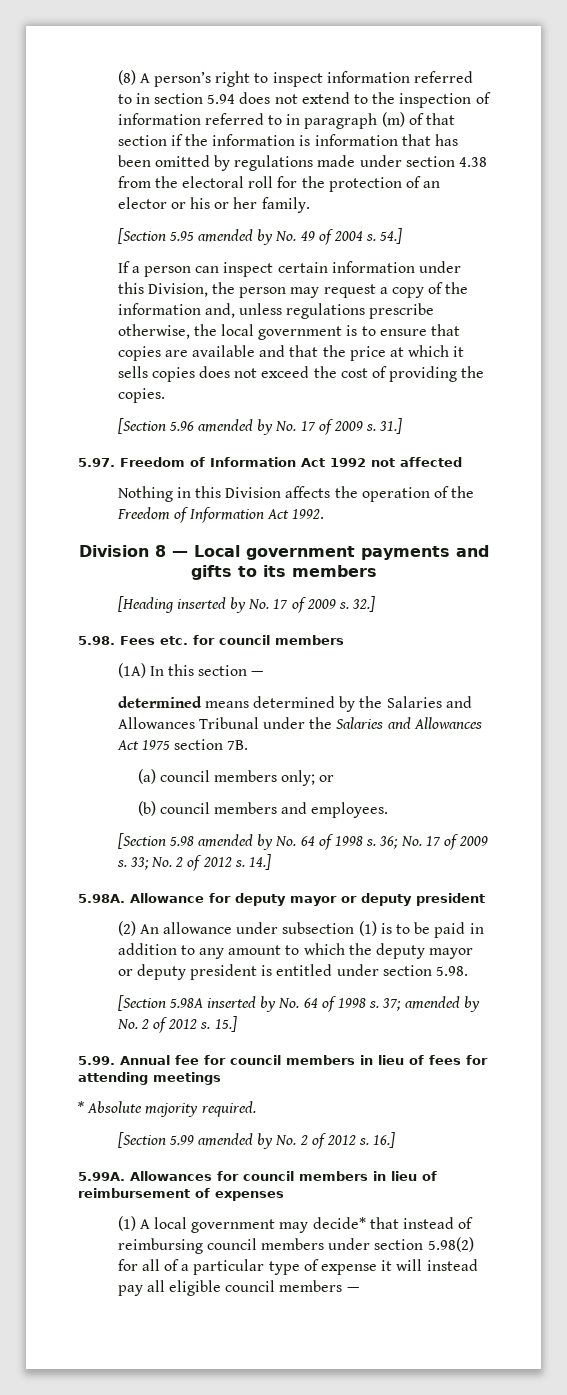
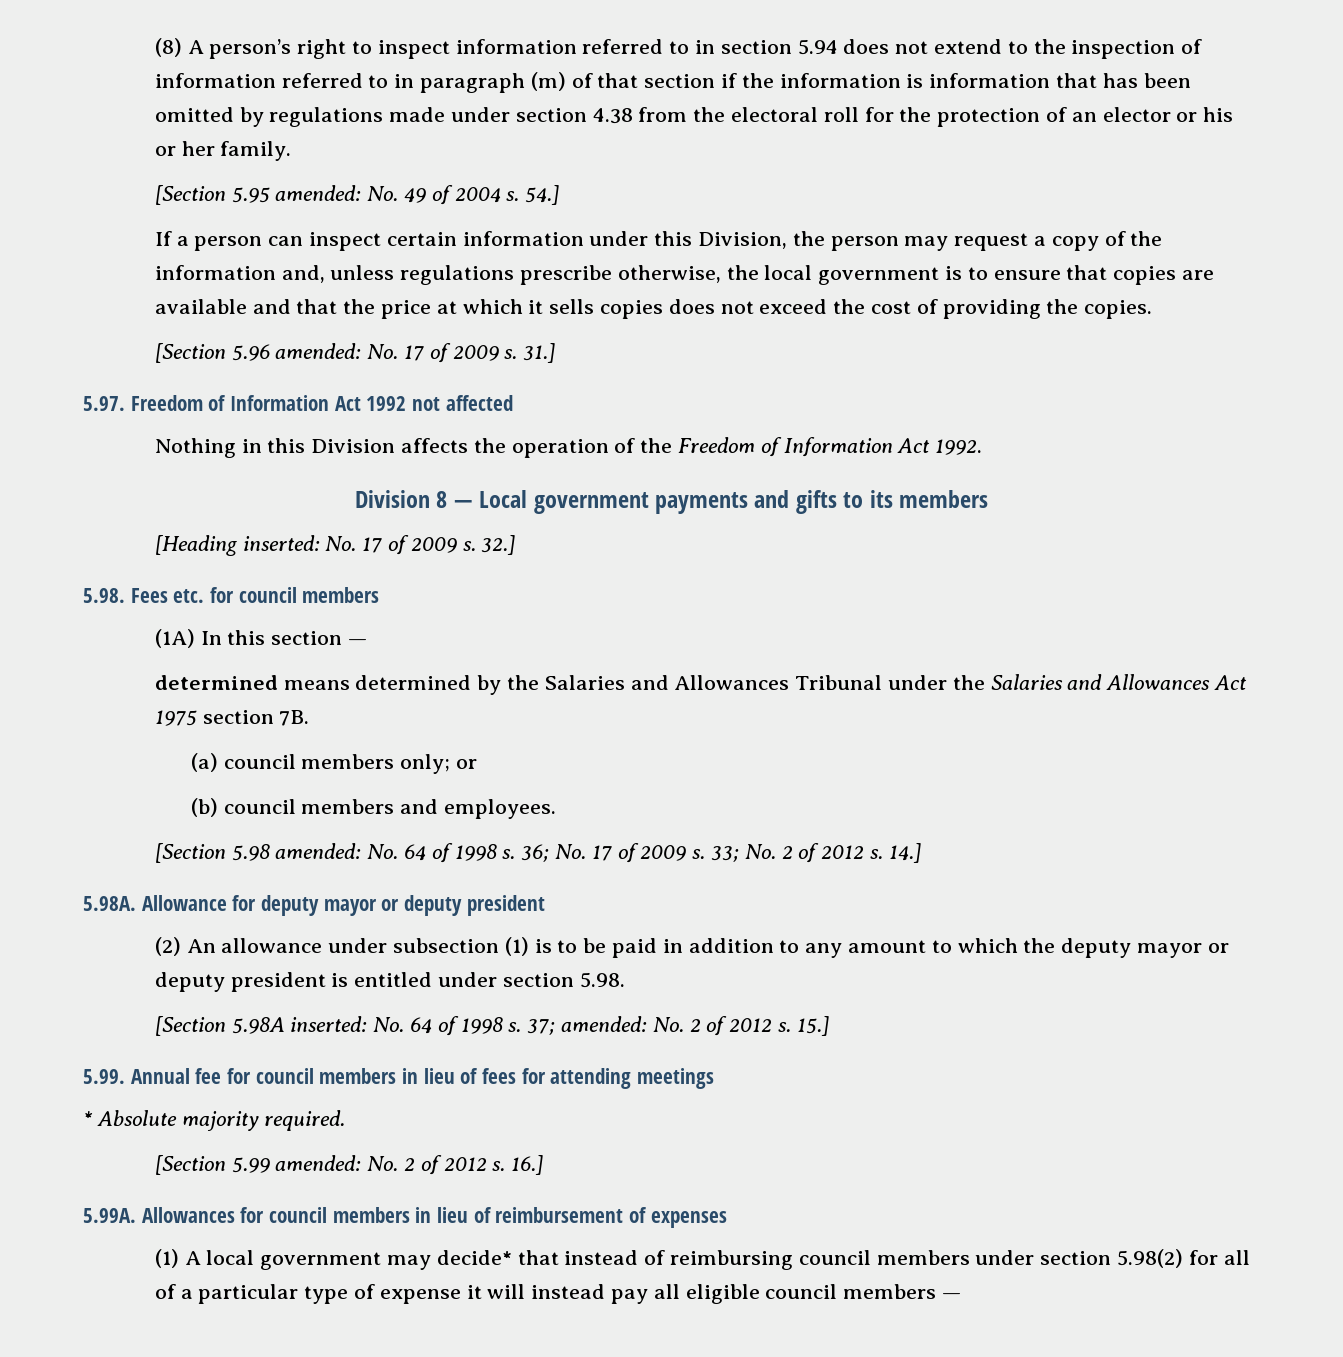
[198,229,274,245] amended by -> [275,185,362,201] amended:
[198,419,274,435] amended by -> [275,343,362,359] amended:
[176,597,247,613] inserted by -> [242,535,320,551] inserted:
[198,834,274,850] amended by -> [275,843,362,859] amended:
[207,996,277,1012] inserted by -> [290,1016,368,1032] inserted:
[404,996,480,1012] amended by -> [561,1016,648,1032] amended:
[198,1133,274,1149] amended by -> [275,1155,362,1171] amended:

